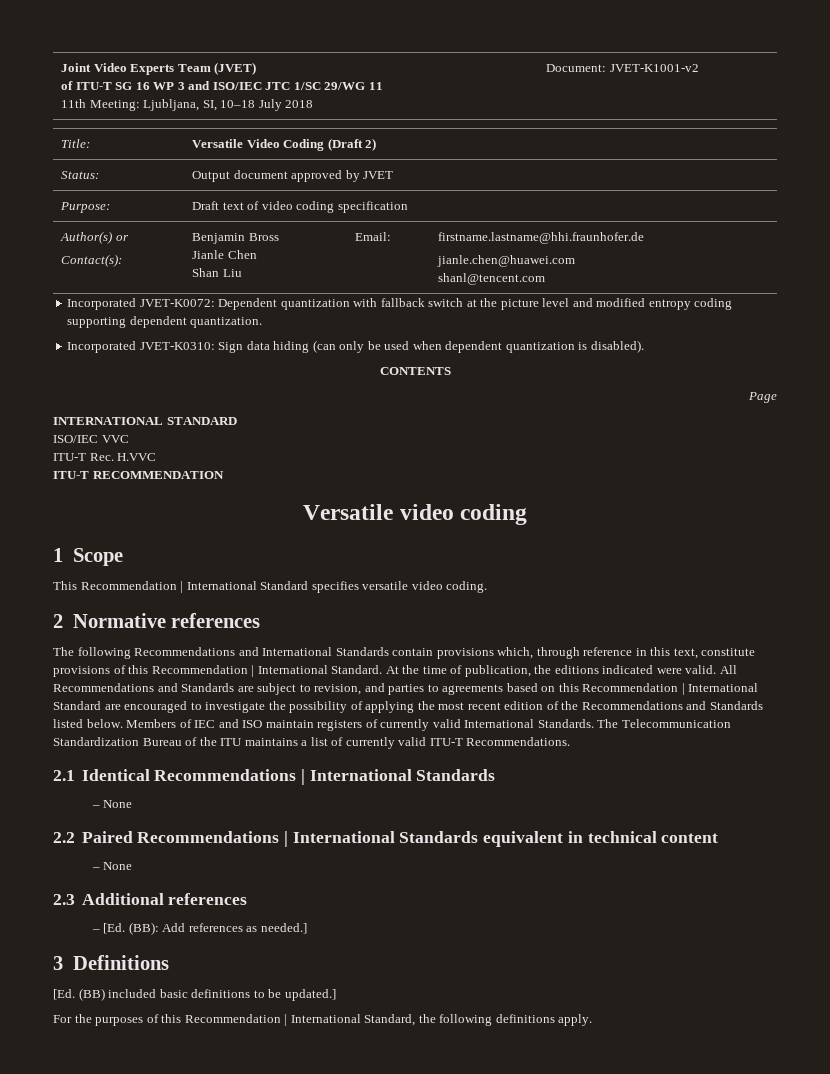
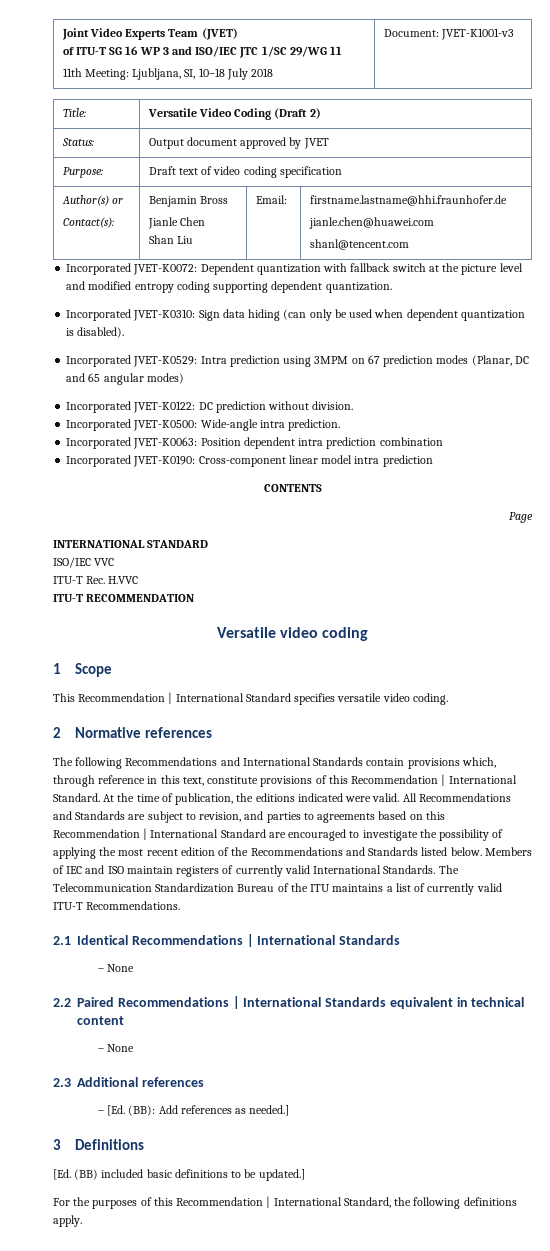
[609,64,699,72] JVET-K1001-v2 -> [440,28,514,40] JVET-K1001-v3
(644, 346) none -> [66,355,529,367] [66,373,184,385] [66,401,354,413] [66,419,341,431] [66,437,443,449] [66,455,433,467] // Incorporated JVET-K0529: Intra prediction using 3MPM on 67 prediction modes (Planar, DC and 65 angular modes) // Incorporated JVET-K0122: DC prediction without division. // Incorporated JVET-K0500: Wide-angle intra prediction. // Incorporated JVET-K0063: Position dependent intra prediction combination // Incorporated JVET-K0190: Cross-component linear model intra prediction

